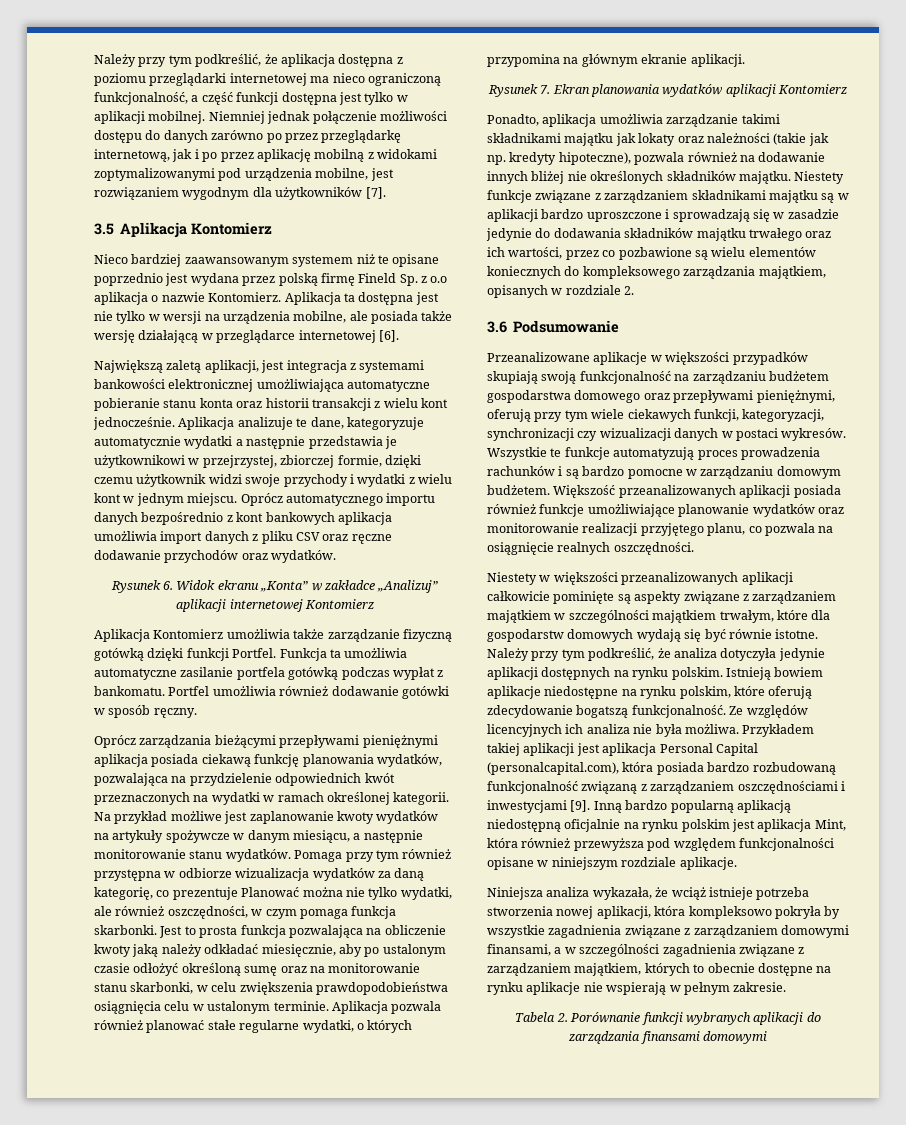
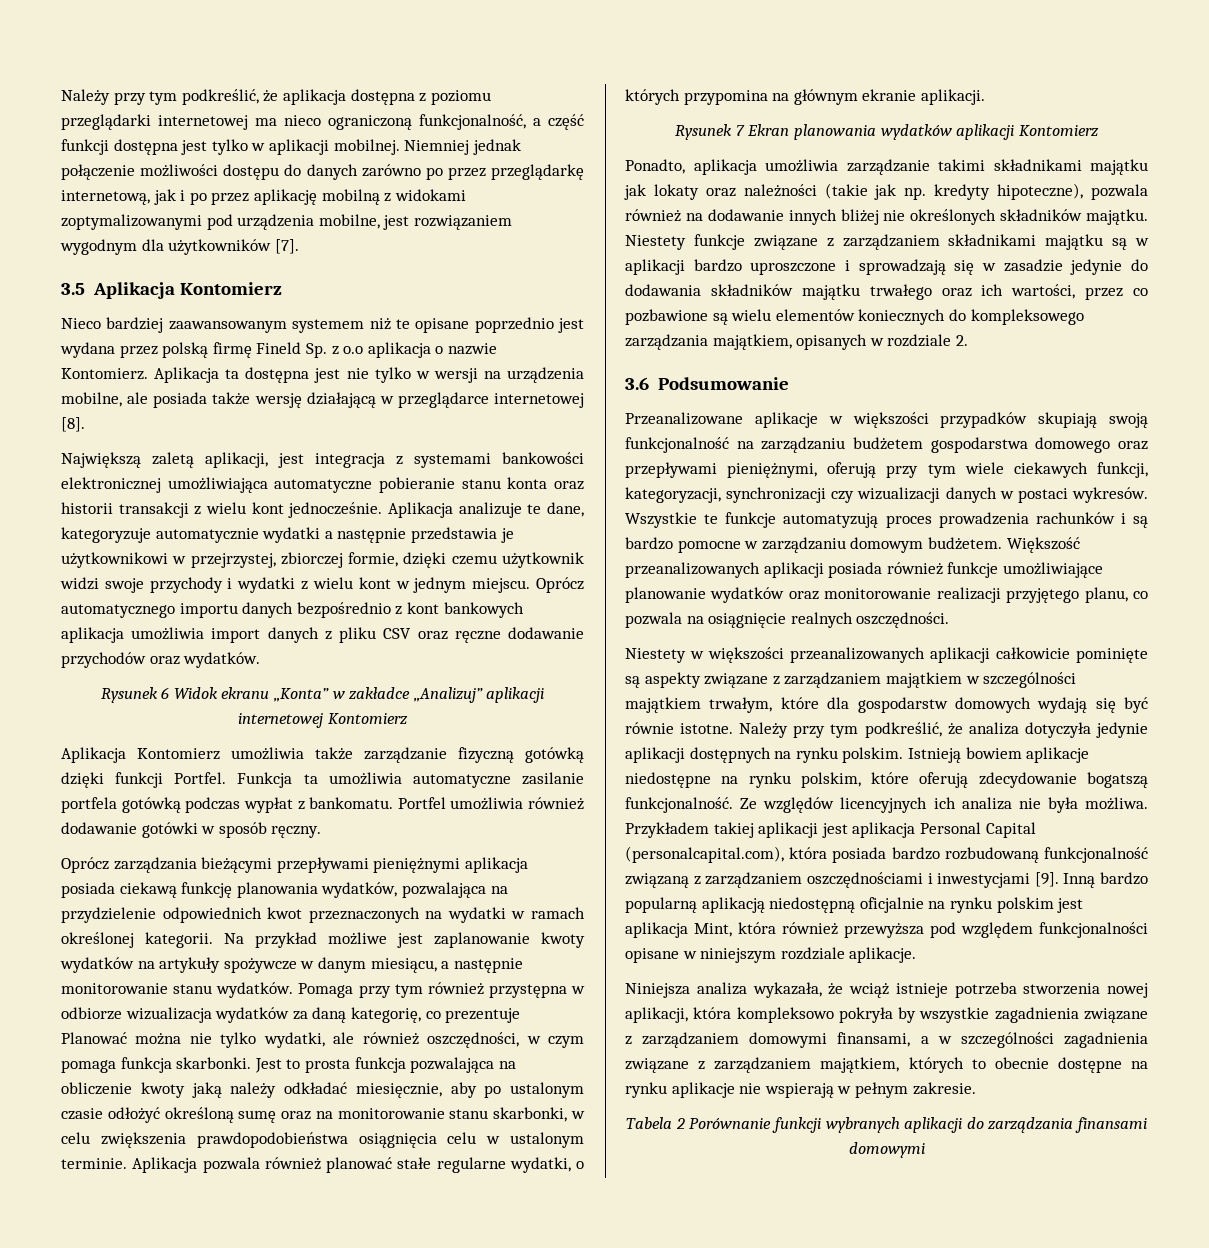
[378,330,399,342] [6]. -> [61,417,85,432] [8].
[163,581,174,590] 6. -> [161,687,170,699] 6
[364,773,395,783] kwót -> [267,907,303,919] kwot
[540,85,551,94] 7. -> [735,125,745,136] 7
[556,1013,568,1022] 2. -> [675,1118,685,1129] 2

